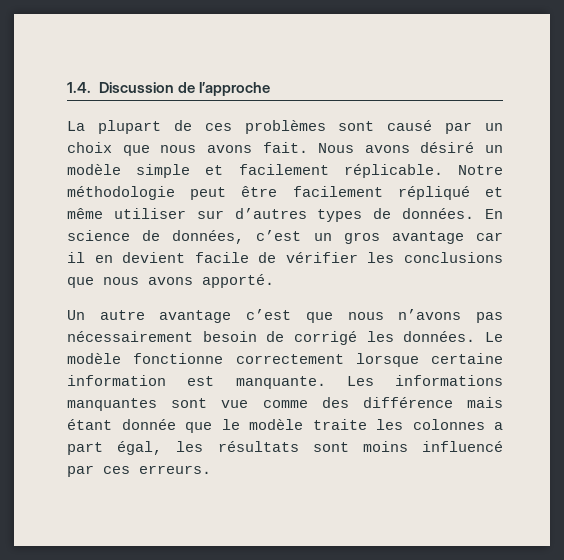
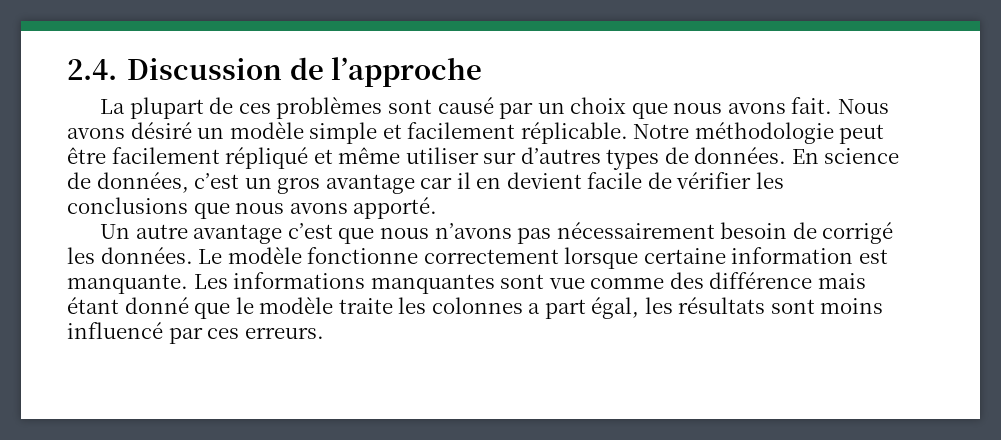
[67,82,91,93] 1.4. -> [67,59,117,80] 2.4.
[121,419,176,430] donnée -> [124,297,189,314] donné

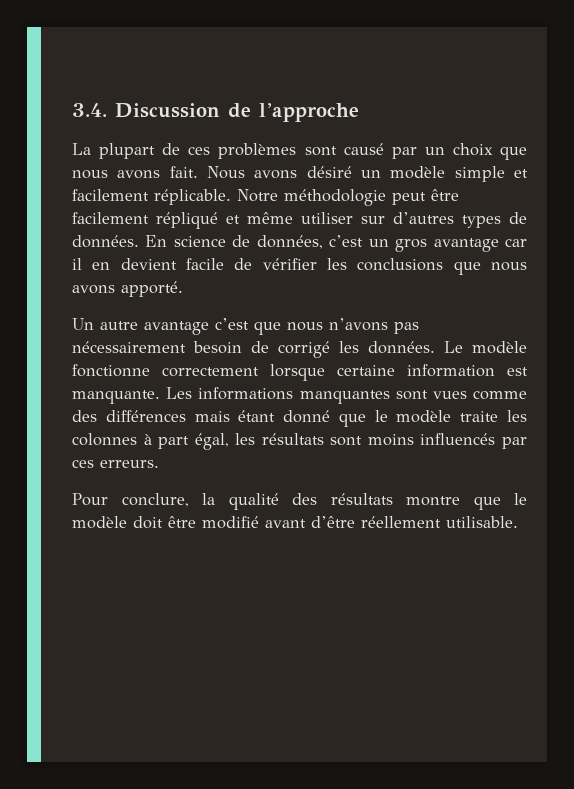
[67,59,117,80] 2.4. -> [72,103,107,117] 3.4.
[548,278,585,289] vue -> [432,391,467,399] vues
[709,272,813,289] différence -> [105,410,186,422] différences
[528,303,541,314] a -> [143,434,152,445] à
[67,322,163,339] influencé -> [420,433,496,445] influencés
(324, 333) none -> [72,493,527,510] [72,516,518,529] // Pour conclure, la qualité des résultats montre que le modèle doit être modifié avant d’être réellement utilisable.

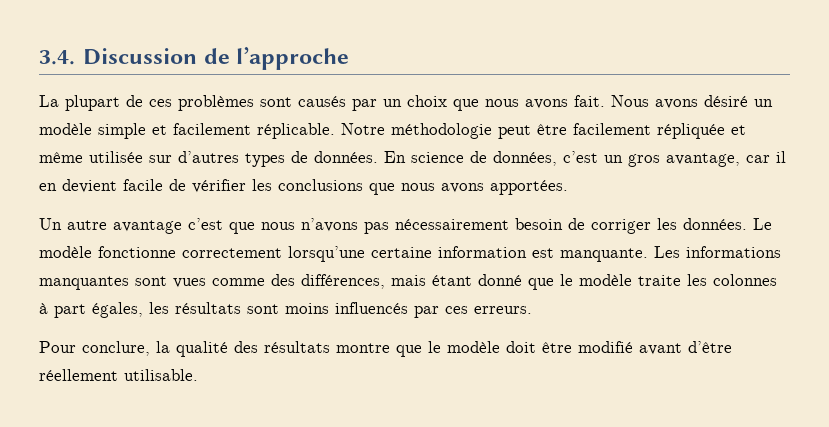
[343,143,384,155] causé -> [298,96,346,107] causés
[156,212,218,229] répliqué -> [657,123,725,139] répliquée
[301,212,353,224] utiliser -> [89,151,143,163] utilisée
[433,238,499,252] avantage -> [666,153,740,167] avantage,
[121,281,183,297] apporté. -> [490,180,568,195] apportées.
[278,341,330,358] corrigé -> [591,219,651,234] corriger
[270,364,325,381] lorsque -> [288,246,365,262] lorsqu’une
[105,410,186,422] différences -> [301,274,385,289] différences,
[194,433,229,450] égal, -> [92,302,143,318] égales,

